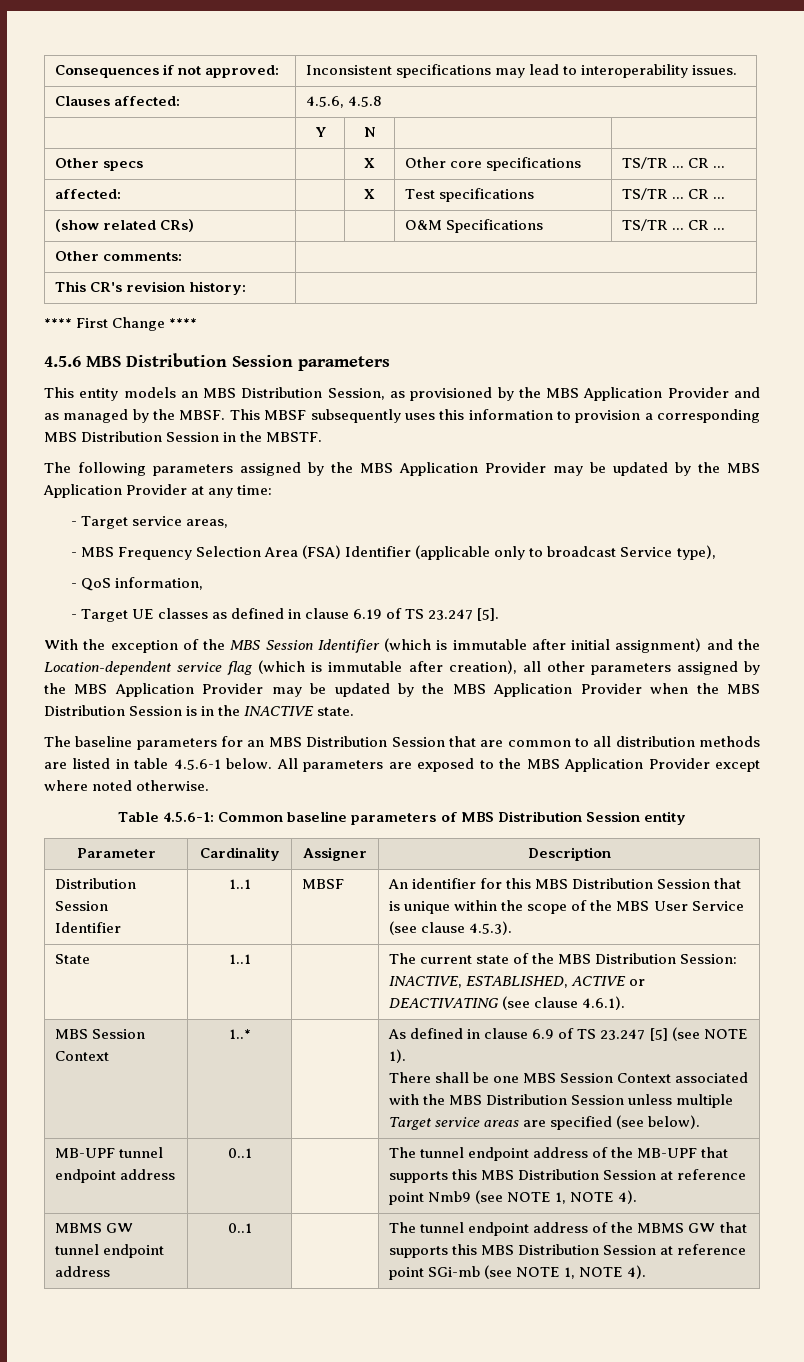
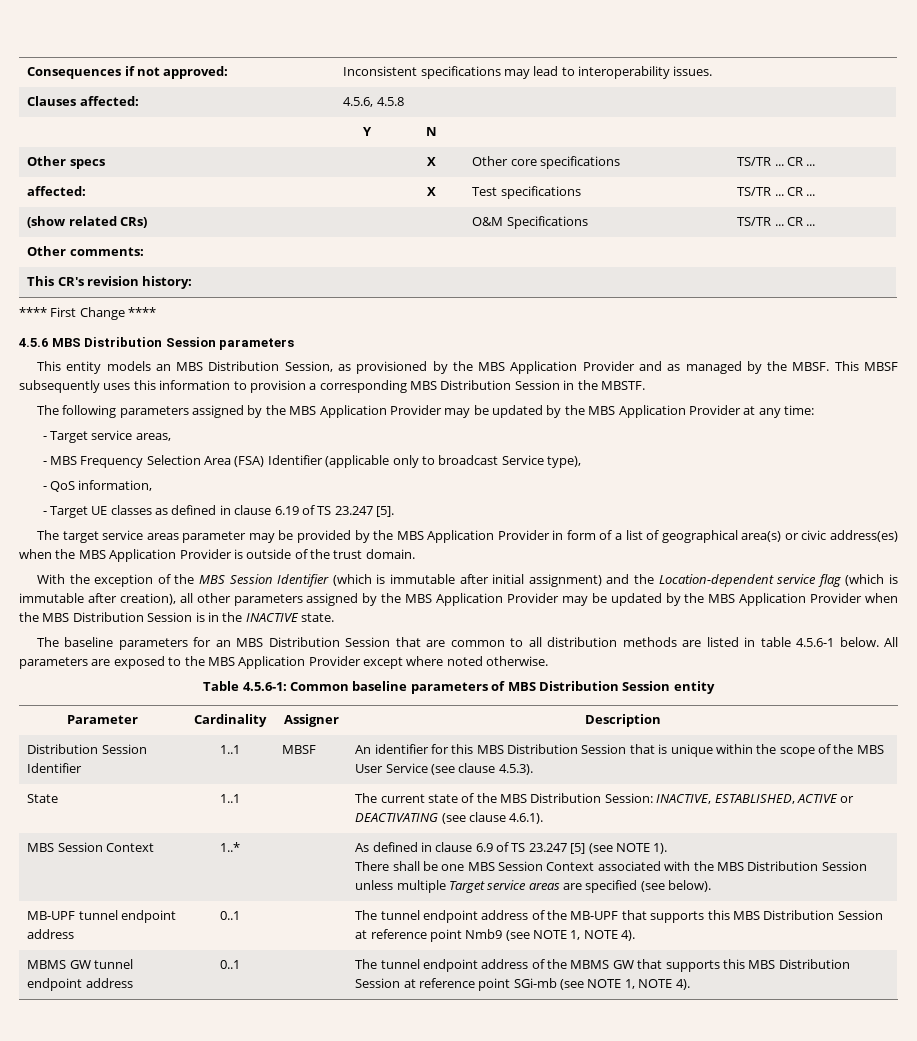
(500, 614) none -> [36,530,899,543] [19,549,415,562] // The target service areas parameter may be provided by the MBS Application Provider in form of a list of geographical area(s) or civic address(es) when the MBS Application Provider is outside of the trust domain.

